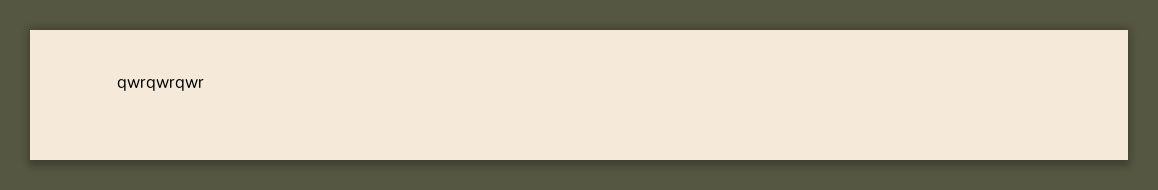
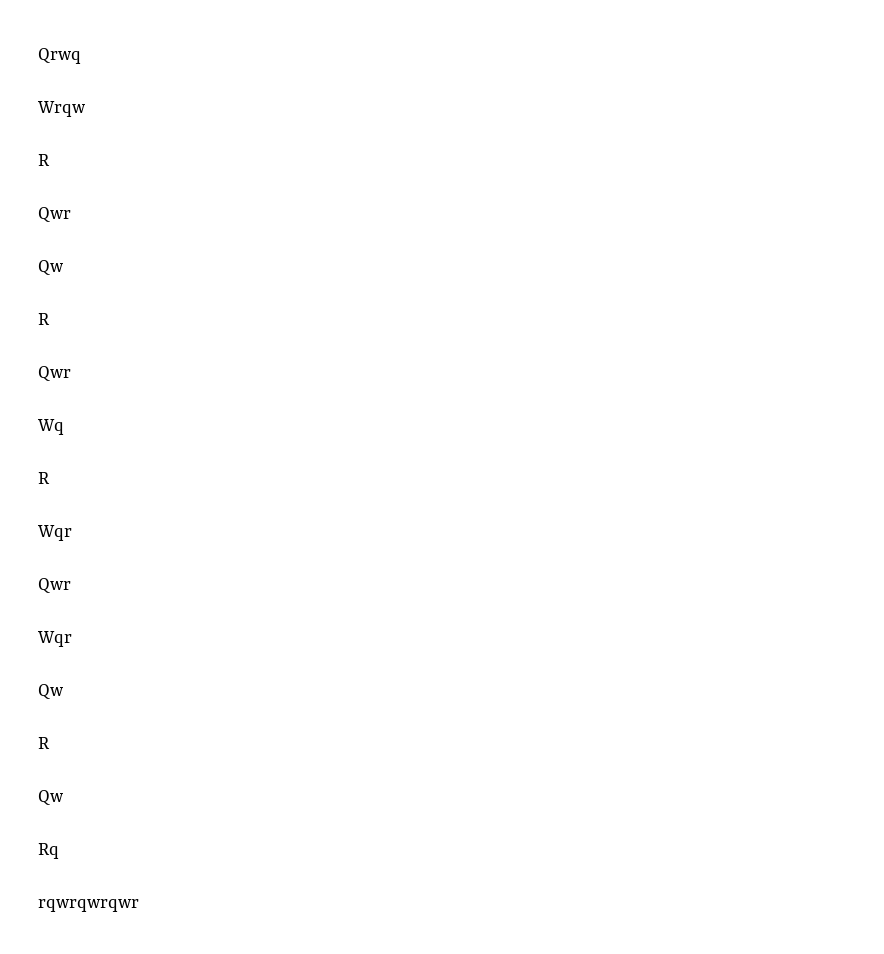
[117,78,204,91] qwrqwrqwr -> [38,48,81,64] [37,101,85,117] [38,154,50,166] [38,207,71,222] [38,260,63,275] [38,313,50,325] [38,366,71,381] [37,419,64,435] [38,472,50,484] [37,525,72,541] [38,578,71,593] [37,631,72,647] [38,684,63,699] [38,737,50,749] [38,790,63,805] [38,843,59,859] [38,899,139,912] Qrwq // Wrqw // R // Qwr // Qw // R // Qwr // Wq // R // Wqr // Qwr // Wqr // Qw // R // Qw // Rq // rqwrqwrqwr

